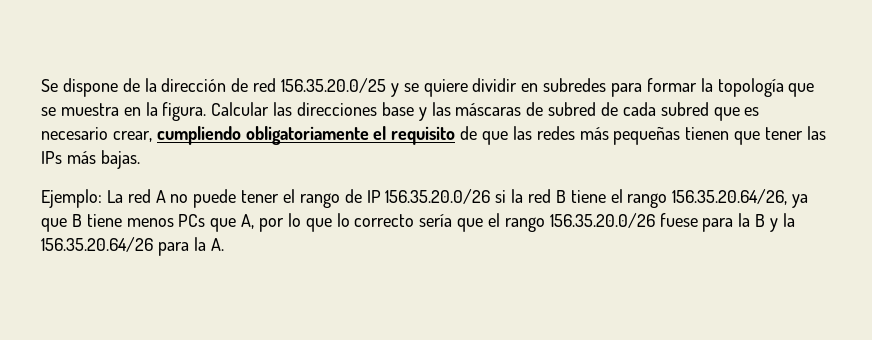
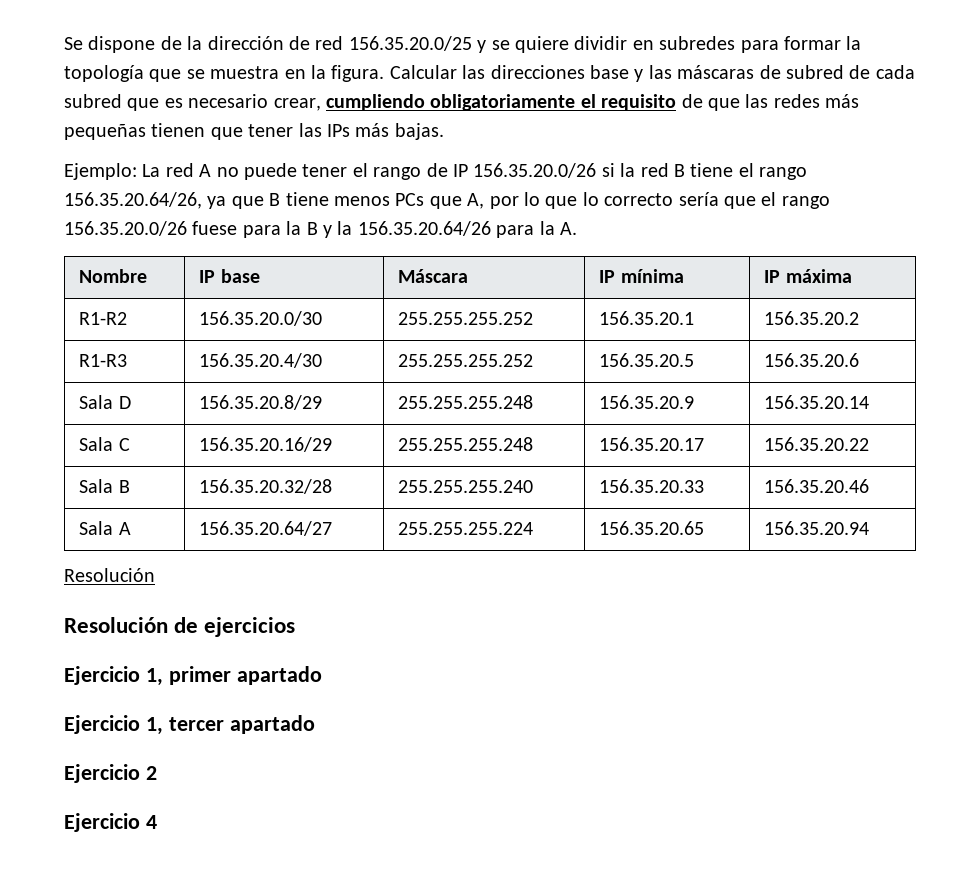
(224, 244) none -> [79,269,148,283] [199,269,260,283] [398,269,469,283] [599,269,684,283] [764,269,852,283] [79,312,128,325] [199,311,323,326] [398,312,534,325] [599,311,695,325] [764,311,860,325] [79,354,128,367] [199,353,323,368] [398,354,534,367] [599,353,695,367] [764,353,860,367] [79,395,131,409] [199,395,323,410] [398,395,534,409] [599,395,695,409] [764,395,870,409] [79,437,130,451] [199,437,333,452] [398,437,534,451] [599,437,705,451] [764,437,870,451] [79,479,130,493] [199,479,333,494] [398,480,534,493] [599,479,705,493] [764,479,870,493] [79,521,131,535] [199,521,333,536] [398,522,534,535] [599,521,705,535] [764,521,870,535] [64,568,155,582] [64,617,296,637] [64,666,322,686] [64,715,315,735] [64,764,157,783] [64,813,157,832] // Nombre | IP base | Máscara | IP mínima | IP máxima // R1-R2 | 156.35.20.0/30 | 255.255.255.252 | 156.35.20.1 | 156.35.20.2 // R1-R3 | 156.35.20.4/30 | 255.255.255.252 | 156.35.20.5 | 156.35.20.6 // Sala D | 156.35.20.8/29 | 255.255.255.248 | 156.35.20.9 | 156.35.20.14 // Sala C | 156.35.20.16/29 | 255.255.255.248 | 156.35.20.17 | 156.35.20.22 // Sala B | 156.35.20.32/28 | 255.255.255.240 | 156.35.20.33 | 156.35.20.46 // Sala A | 156.35.20.64/27 | 255.255.255.224 | 156.35.20.65 | 156.35.20.94 // Resolución // Resolución de ejercicios // Ejercicio 1, primer apartado // Ejercicio 1, tercer apartado // Ejercicio 2 // Ejercicio 4

